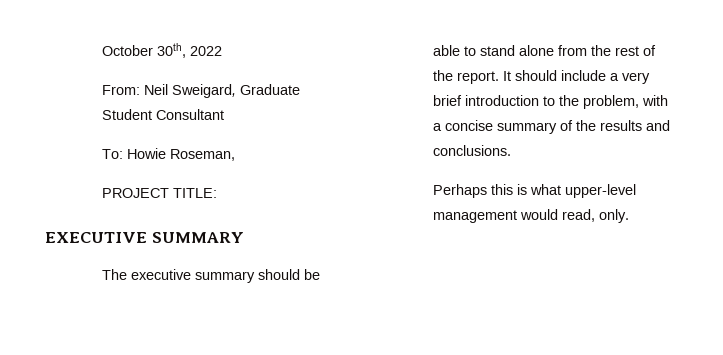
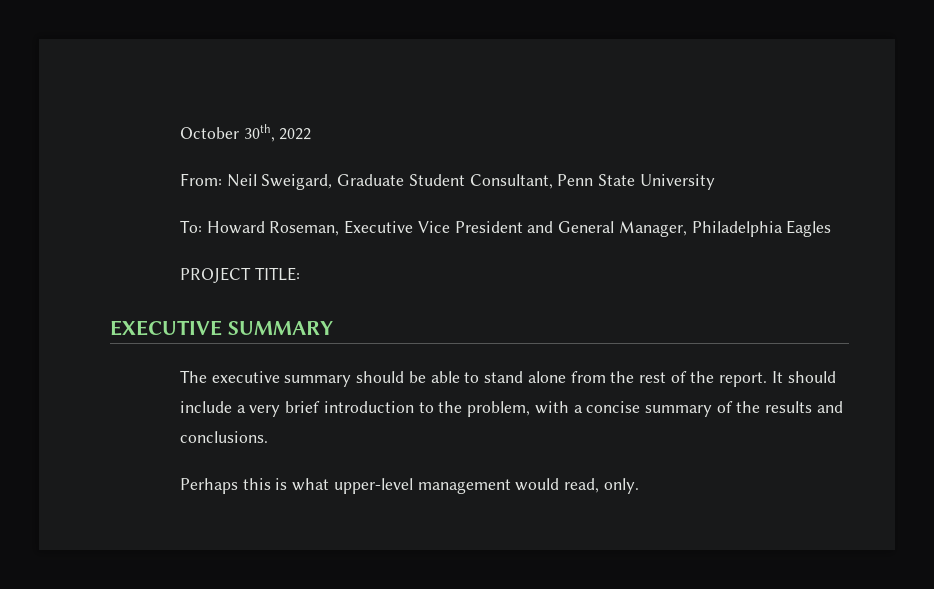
[156,109,225,120] Consultant -> [469,174,715,190] Consultant, Penn State University
[127,148,167,159] Howie -> [206,221,265,234] Howard
(236, 155) none -> [344,220,832,237] Executive Vice President and General Manager, Philadelphia Eagles

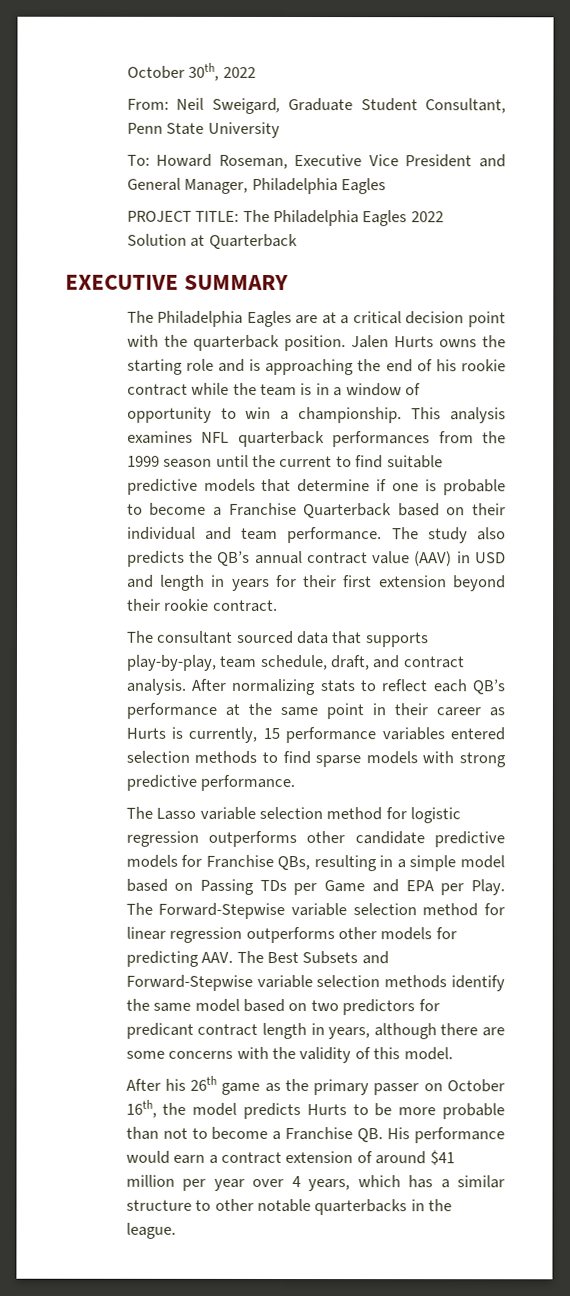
[110,320,333,336] [179,370,836,387] [179,401,843,417] [179,431,268,443] [179,478,639,494] // EXECUTIVE SUMMARY // The executive summary should be able to stand alone from the rest of the report. It should include a very brief introduction to the problem, with a concise summary of the results and conclusions. // Perhaps this is what upper-level management would read, only. -> [242,209,444,227] [126,233,298,250] [65,274,290,291] [126,310,506,328] [126,334,506,352] [126,358,507,376] [126,382,422,397] [126,406,506,424] [126,430,506,448] [126,454,443,469] [126,478,506,496] [126,502,506,519] [126,526,506,544] [126,550,506,567] [126,574,506,592] [126,598,278,612] [126,630,429,648] [125,654,464,671] [125,678,506,696] [125,702,505,720] [125,726,505,744] [125,750,506,768] [125,774,296,792] [125,806,462,824] [125,830,505,848] [125,854,505,872] [125,878,505,896] [125,902,505,920] [125,926,457,944] [125,950,389,967] [125,974,505,992] [125,998,440,1016] [125,1022,505,1040] [125,1046,453,1064] [125,1075,505,1096] [125,1099,505,1120] [125,1126,505,1144] [125,1150,455,1166] [125,1174,505,1192] [125,1198,453,1216] [125,1222,176,1239] The Philadelphia Eagles 2022 Solution at Quarterback // EXECUTIVE SUMMARY // The Philadelphia Eagles are at a critical decision point with the quarterback position. Jalen Hurts owns the starting role and is approaching the end of his rookie contract while the team is in a window of opportunity to win a championship. This analysis examines NFL quarterback performances from the 1999 season until the current to find suitable predictive models that determine if one is probable to become a Franchise Quarterback based on their individual and team performance. The study also predicts the QB’s annual contract value (AAV) in USD and length in years for their first extension beyond their rookie contract. // The consultant sourced data that supports play-by-play, team schedule, draft, and contract analysis. After normalizing stats to reflect each QB’s performance at the same point in their career as Hurts is currently, 15 performance variables entered selection methods to find sparse models with strong predictive performance. // The Lasso variable selection method for logistic regression outperforms other candidate predictive models for Franchise QBs, resulting in a simple model based on Passing TDs per Game and EPA per Play. The Forward-Stepwise variable selection method for linear regression outperforms other models for predicting AAV. The Best Subsets and Forward-Stepwise variable selection methods identify the same model based on two predictors for predicant contract length in years, although there are some concerns with the validity of this model. // After his 26th game as the primary passer on October 16th, the model predicts Hurts to be more probable than not to become a Franchise QB. His performance would earn a contract extension of around $41 million per year over 4 years, which has a similar structure to other notable quarterbacks in the league.

